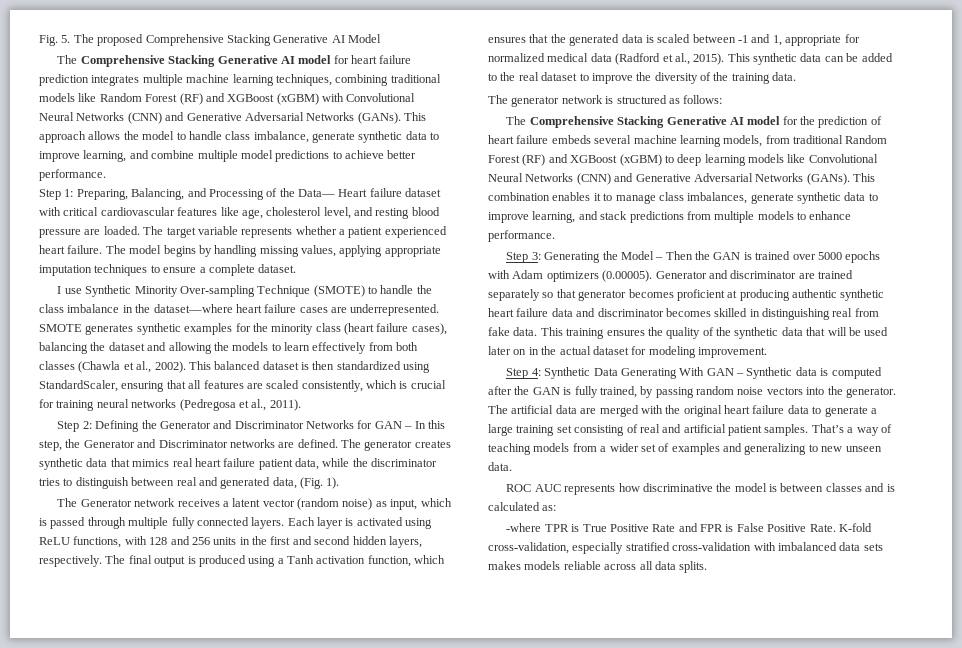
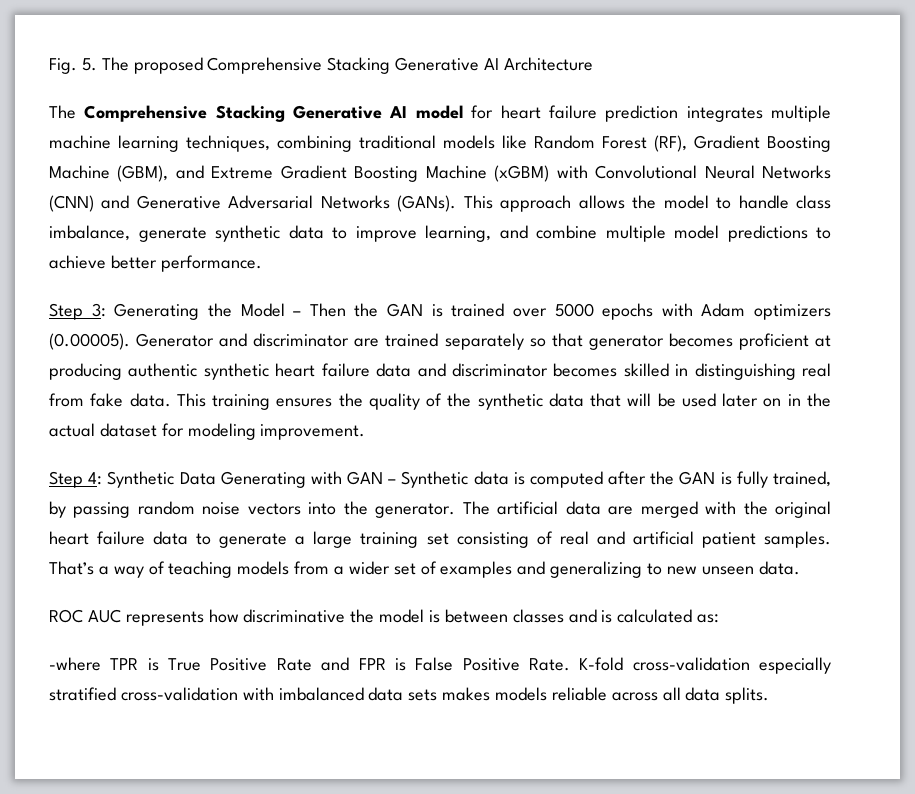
[348,34,381,43] Model -> [503,57,593,71] Architecture
[179,93,275,105] (RF) and XGBoost -> [654,135,831,152] [49,165,487,182] (RF), Gradient Boosting Machine (GBM), and Extreme Gradient Boosting Machine
[39,188,442,200] [39,207,440,219] [39,226,447,238] [39,245,441,257] [39,264,297,276] [57,285,432,297] [39,304,440,316] [39,323,447,335] [39,342,419,354] [39,361,431,373] [39,380,446,392] [39,399,301,411] [57,420,445,432] [39,439,451,451] [39,458,438,470] [39,477,340,489] [57,498,452,510] [39,517,433,529] [39,536,422,548] [39,555,446,567] [488,34,860,46] [488,53,893,65] [488,72,797,84] [488,95,723,107] [506,116,882,128] [488,135,888,147] [488,154,878,166] [488,173,875,185] [488,192,878,204] [488,211,852,223] [488,230,555,242] // Step 1: Preparing, Balancing, and Processing of the Data— Heart failure dataset with critical cardiovascular features like age, cholesterol level, and resting blood pressure are loaded. The target variable represents whether a patient experienced heart failure. The model begins by handling missing values, applying appropriate imputation techniques to ensure a complete dataset. // I use Synthetic Minority Over-sampling Technique (SMOTE) to handle the class imbalance in the dataset—where heart failure cases are underrepresented. SMOTE generates synthetic examples for the minority class (heart failure cases), balancing the dataset and allowing the models to learn effectively from both classes (Chawla et al., 2002). This balanced dataset is then standardized using StandardScaler, ensuring that all features are scaled consistently, which is crucial for training neural networks (Pedregosa et al., 2011). // Step 2: Defining the Generator and Discriminator Networks for GAN – In this step, the Generator and Discriminator networks are defined. The generator creates synthetic data that mimics real heart failure patient data, while the discriminator tries to distinguish between real and generated data, (Fig. 1). // The Generator network receives a latent vector (random noise) as input, which is passed through multiple fully connected layers. Each layer is activated using ReLU functions, with 128 and 256 units in the first and second hidden layers, respectively. The final output is produced using a Tanh activation function, which ensures that the generated data is scaled between -1 and 1, appropriate for normalized medical data (Radford et al., 2015). This synthetic data can be added to the real dataset to improve the diversity of the training data. // The generator network is structured as follows: // The Comprehensive Stacking Generative AI model for the prediction of heart failure embeds several machine learning models, from traditional Random Forest (RF) and XGBoost (xGBM) to deep learning models like Convolutional Neural Networks (CNN) and Generative Adversarial Networks (GANs). This combination enables it to manage class imbalances, generate synthetic data to improve learning, and stack predictions from multiple models to enhance performance. -> (262, 263) none
[679,367,705,376] With -> [310,471,342,485] with
[488,542,569,554] cross-validation, -> [632,657,750,671] cross-validation

